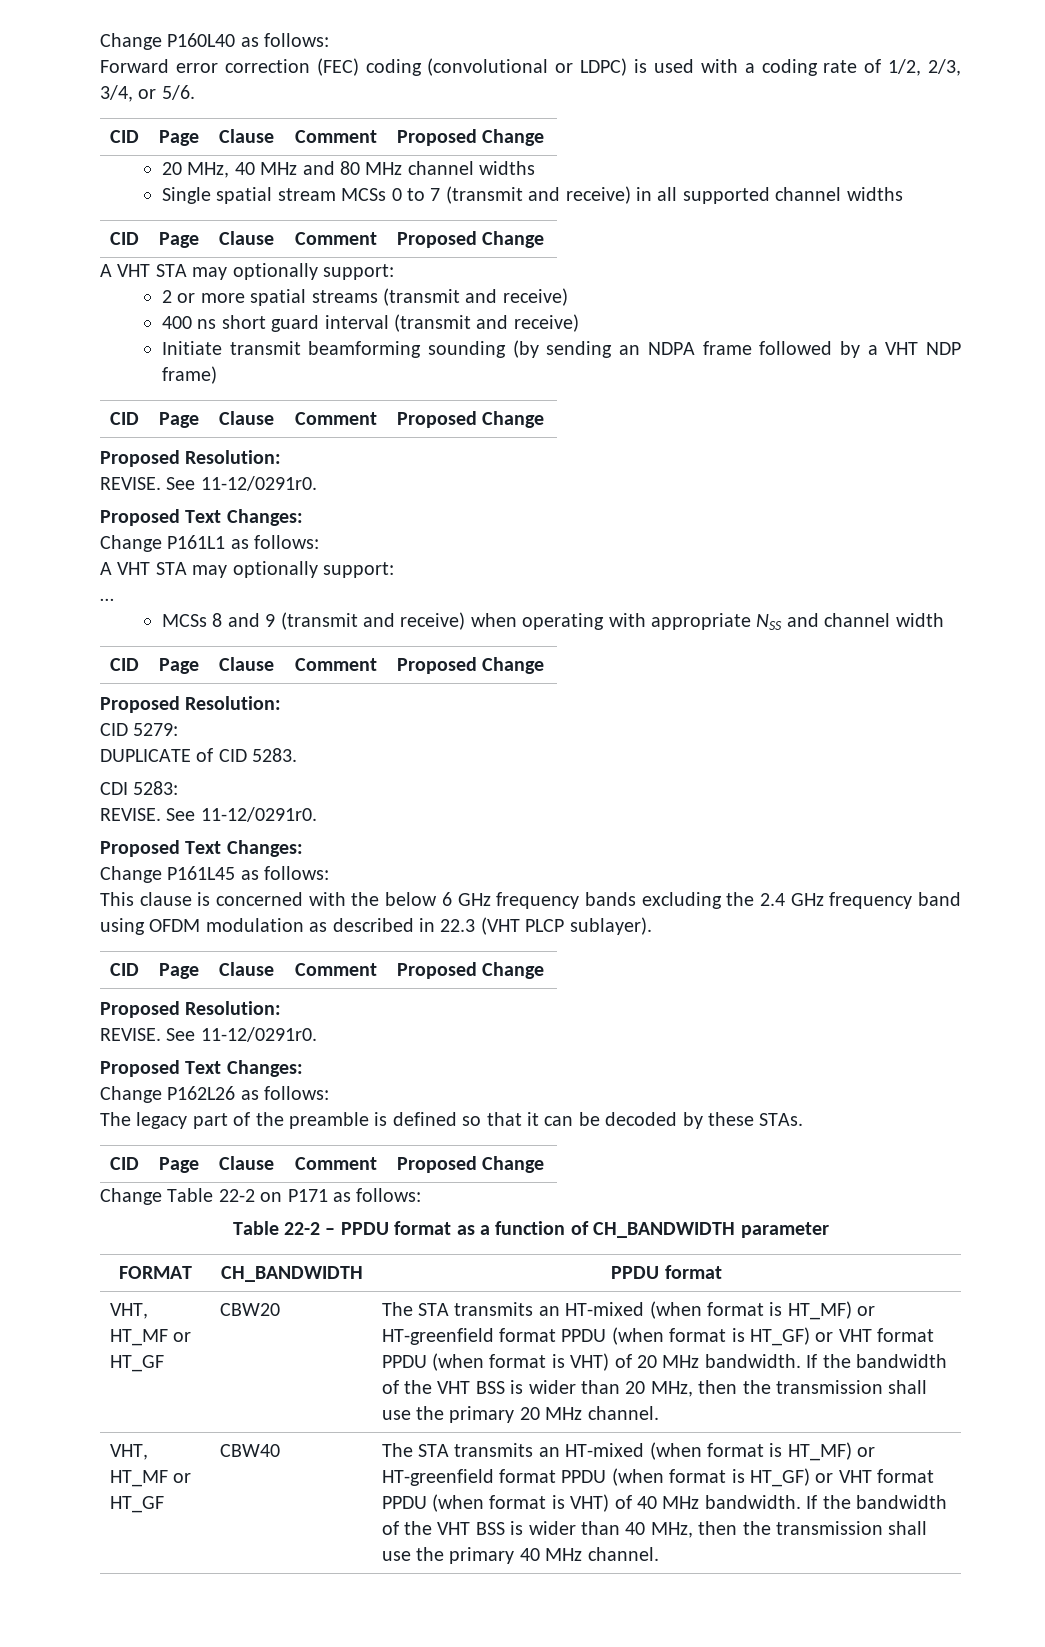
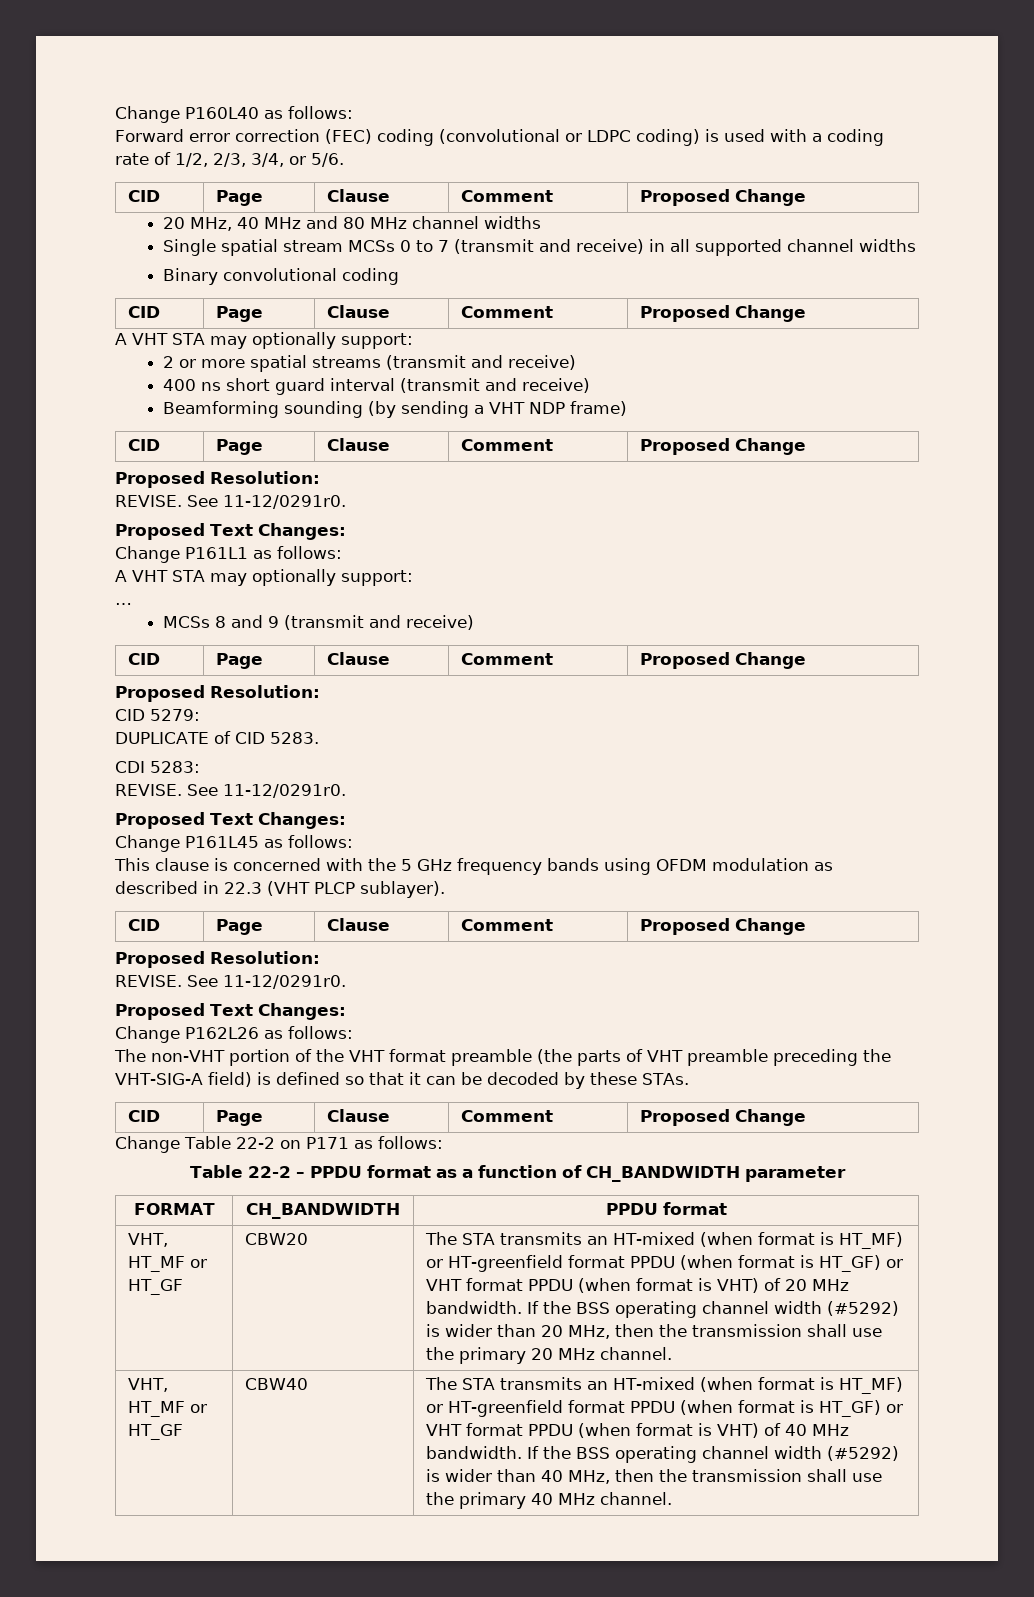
[580,58,628,76] LDPC) -> [587,129,700,146] LDPC coding)
(903, 194) none -> [162,268,399,285] // Binary convolutional coding
[161,340,860,358] Initiate transmit beamforming sounding (by sending an NDPA frame followed by -> [162,401,469,418] Beamforming sounding (by sending
[470,613,944,630] when operating with appropriate NSS and channel width -> (474, 622) none
[385,892,452,906] below 6 -> [401,859,412,871] 5
[641,892,961,909] excluding the 2.4 GHz frequency band -> (599, 864) none
[136,1112,369,1129] legacy part of the preamble -> [151,1049,891,1066] [115,1072,252,1087] non-VHT portion of the VHT format preamble (the parts of VHT preamble preceding the VHT-SIG-A field)
[856,1354,948,1368] [381,1380,505,1394] bandwidth of the VHT BSS -> [575,1301,899,1318] BSS operating channel width (#5292)
[856,1495,948,1509] [381,1521,505,1535] bandwidth of the VHT BSS -> [575,1446,899,1463] BSS operating channel width (#5292)

